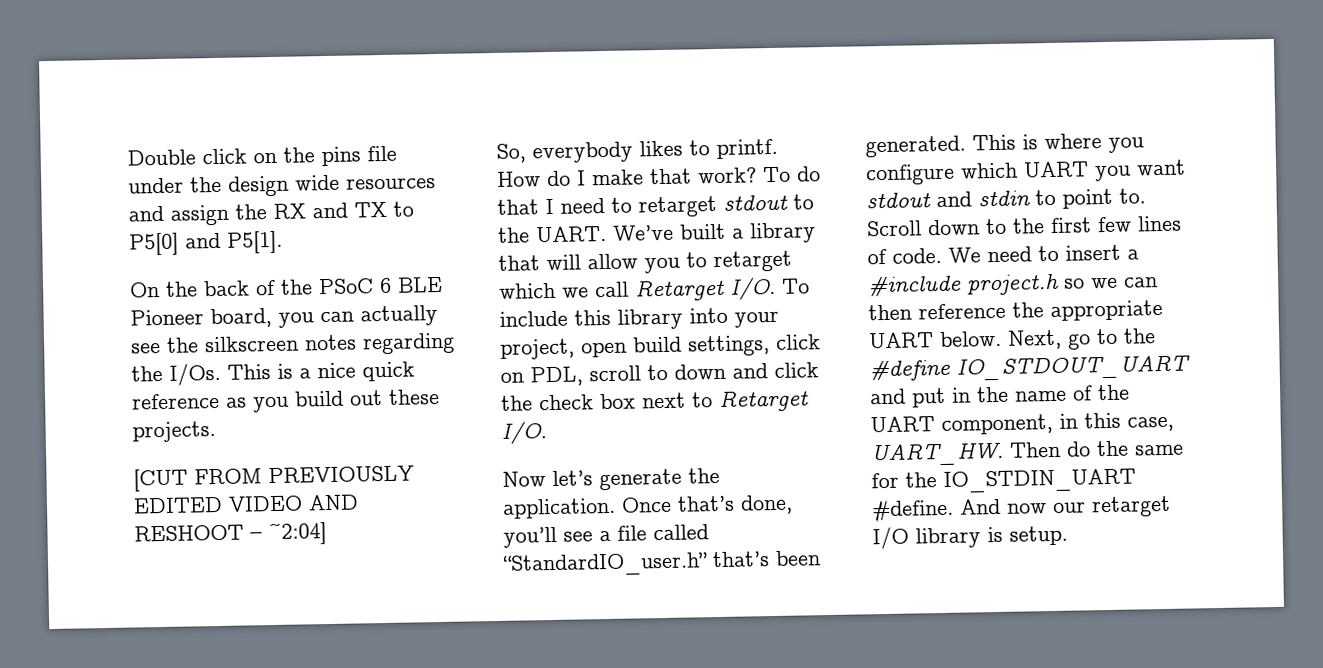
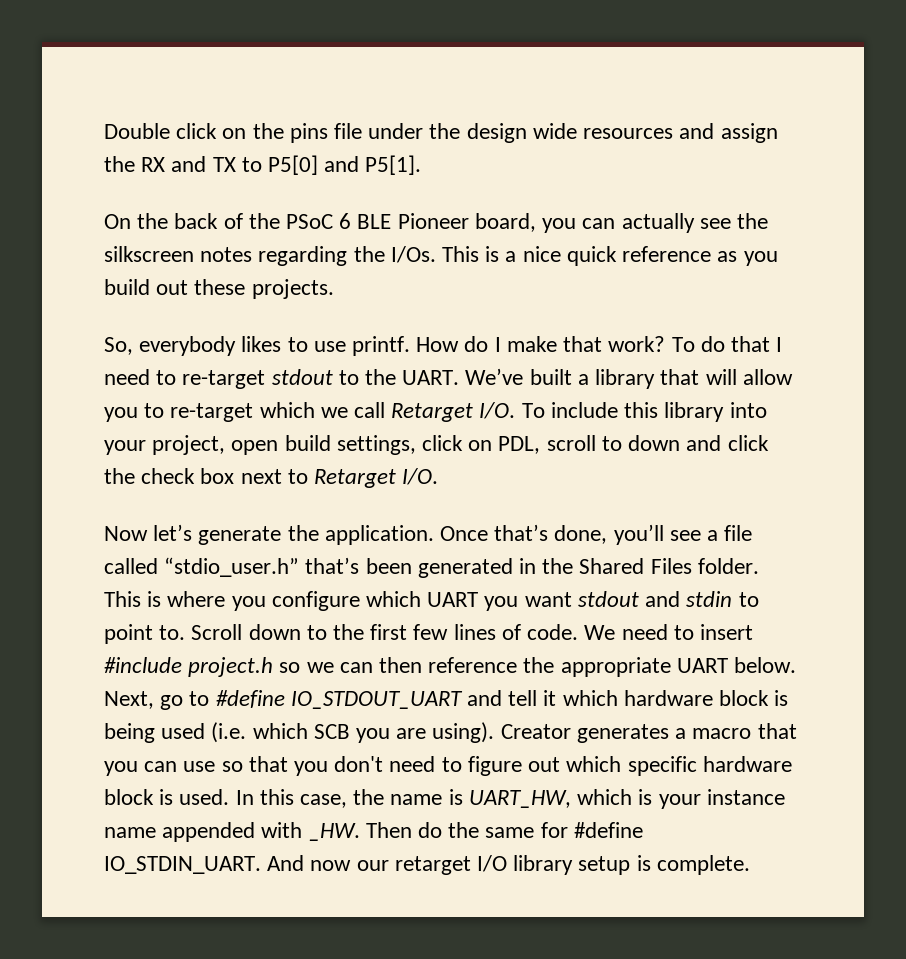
[133,465,414,492] [133,494,359,514] [134,522,327,546] // [CUT FROM PREVIOUSLY EDITED VIDEO AND RESHOOT – ~2:04] -> (334, 289) none
(710, 148) none -> [313,341,346,352] use
[638,195,717,218] retarget -> [182,370,266,389] re-target
[713,250,792,273] retarget -> [170,403,254,422] re-target
[502,552,708,577] “StandardIO_user.h” -> [164,557,300,577] “stdio_user.h”
[865,135,966,158] generated. -> [417,558,759,578] generated in the Shared Files folder.
[1127,249,1139,260] a -> (753, 632) none
[1123,328,1156,344] the -> (210, 698) none
[912,384,1130,408] [870,412,1174,435] [871,441,1004,467] put in the name of the UART component, in this case, UART_HW. -> [508,690,789,706] [104,722,797,743] [104,756,792,776] [104,789,785,809] [104,822,360,842] tell it which hardware block is being used (i.e. which SCB you are using). Creator generates a macro that you can use so that you don't need to figure out which specific hardware block is used. In this case, the name is UART_HW, which is your instance name appended with _HW.
[905,468,1136,493] [872,499,954,524] the IO_STDIN_UART #define. -> [573,822,643,838] [104,856,261,874] #define IO_STDIN_UART.
[987,525,1068,546] is setup. -> [578,855,750,875] setup is complete.

